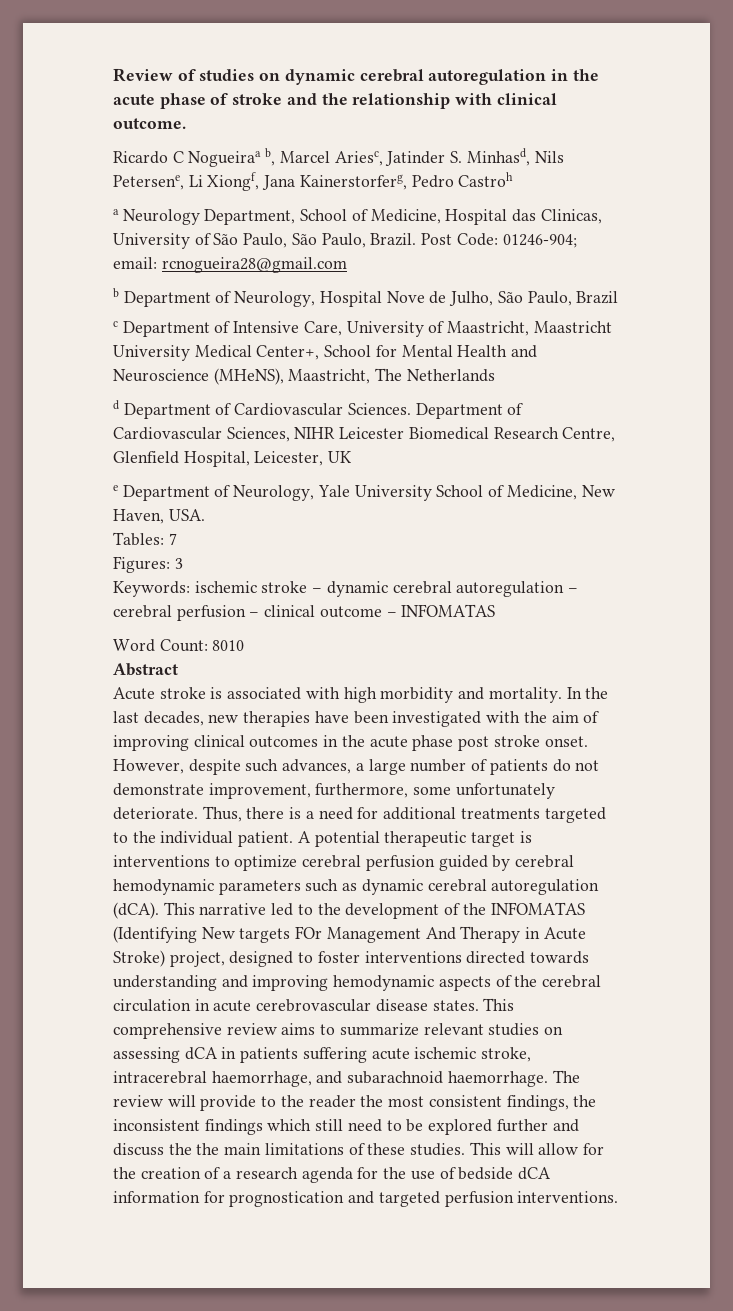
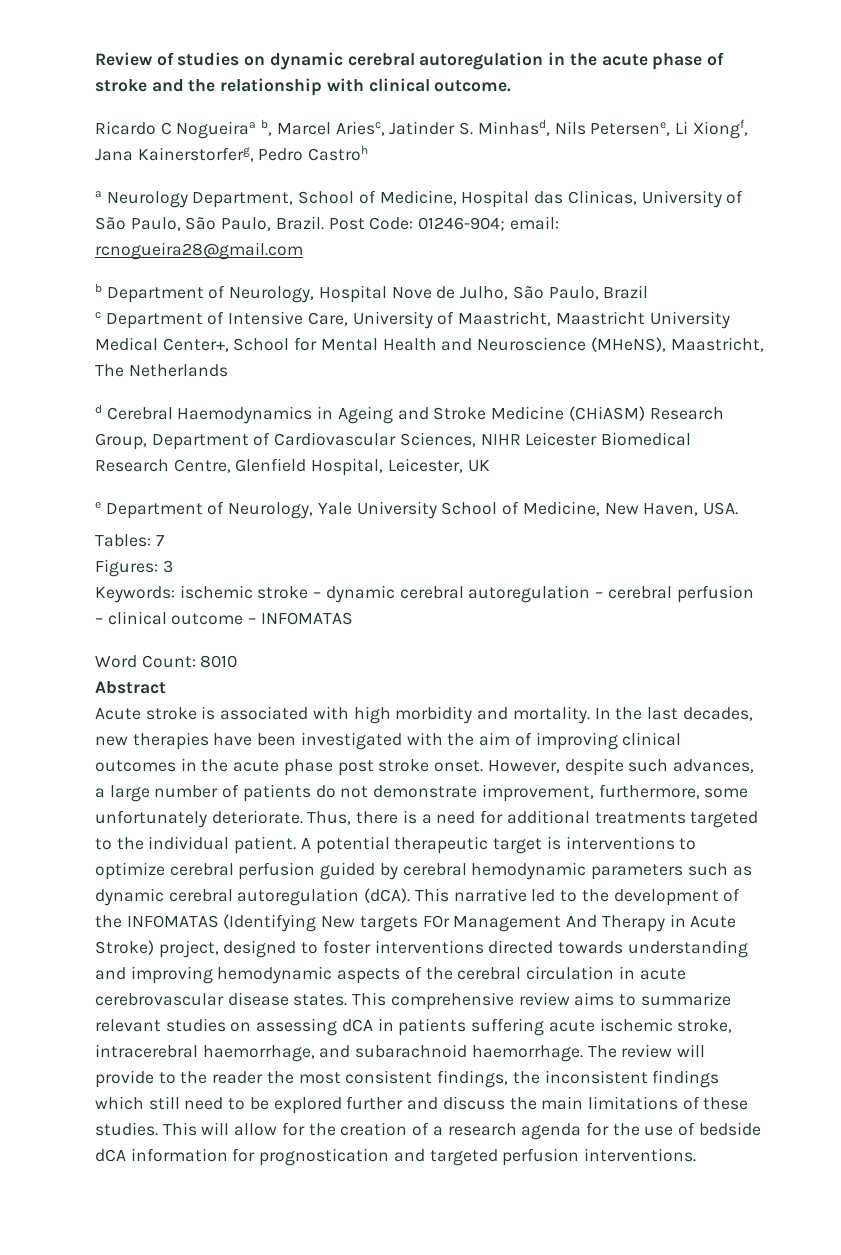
[123,403,411,419] Department of Cardiovascular Sciences. -> [106,406,724,424] [95,433,147,450] Cerebral Haemodynamics in Ageing and Stroke Medicine (CHiASM) Research Group,
[196,1143,220,1155] the -> (537, 1103) none

